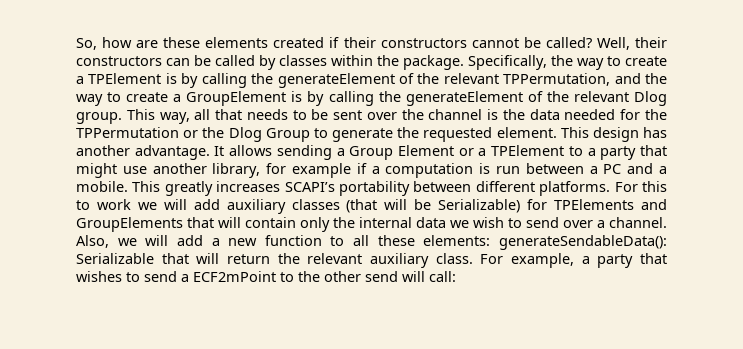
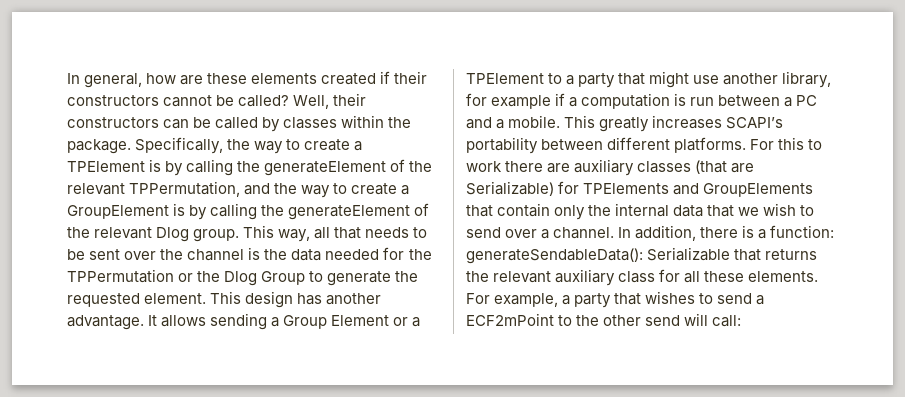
[76,38,97,50] So, -> [67,73,143,88] In general,
[137,199,220,210] we will add -> [505,161,571,173] there are
[384,199,432,210] will be -> [731,163,755,173] are
[218,217,241,228] will -> (493, 211) none
(446, 222) none -> [707,205,735,217] that
[76,235,491,248] Also, we will add a new function to all these elements: -> [618,225,835,241] In addition, there is a function:
[196,253,270,264] will return -> [765,249,818,260] returns
[435,253,473,264] class. -> [618,269,819,283] class for all these elements.

